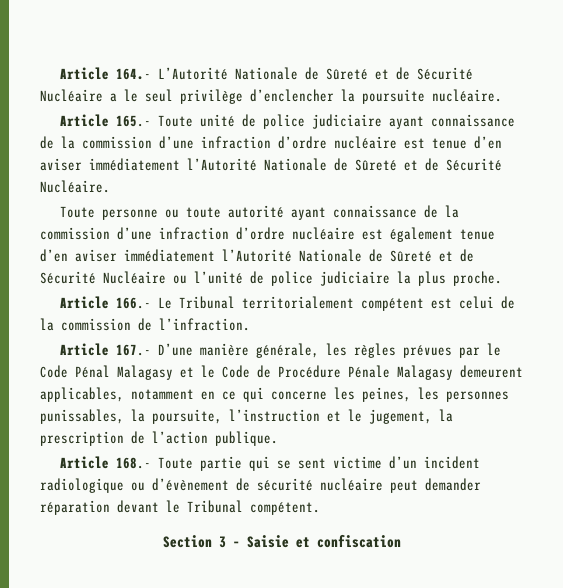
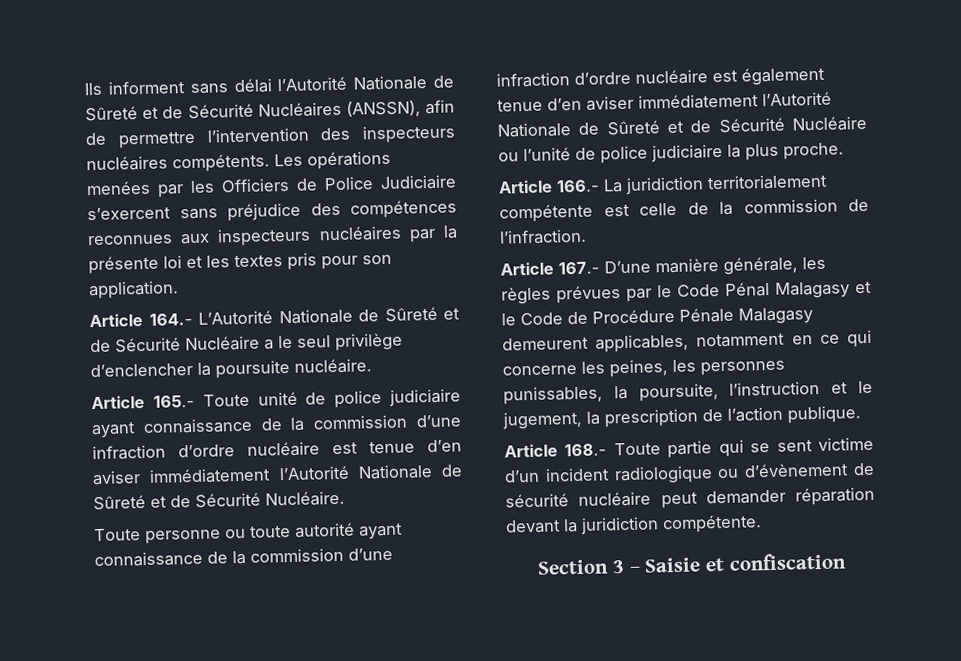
(60, 73) none -> [84,75,454,96] [85,99,455,122] [85,124,456,149] [86,150,391,173] [86,174,457,198] [87,199,457,222] [87,225,458,247] [88,252,392,275] [88,280,179,300] Ils informent sans délai l’Autorité Nationale de Sûreté et de Sécurité Nucléaires (ANSSN), afin de permettre l’intervention des inspecteurs nucléaires compétents. Les opérations menées par les Officiers de Police Judiciaire s’exercent sans préjudice des compétences reconnues aux inspecteurs nucléaires par la présente loi et les textes pris pour son application. //
[158,296,495,311] Le Tribunal territorialement compétent est celui -> [603,173,828,195] [499,202,677,223] La juridiction territorialement compétente est celle
[166,500,320,515] le Tribunal compétent. -> [563,514,762,535] la juridiction compétente.

